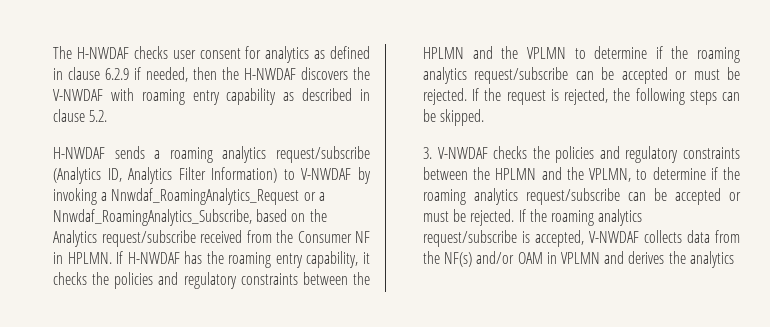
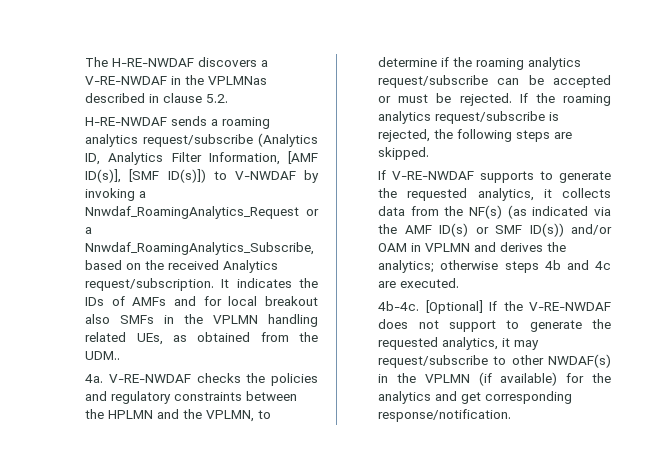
[76,46,370,63] [53,67,371,82] [53,88,295,105] H-NWDAF checks user consent for analytics as defined in clause 6.2.9 if needed, then the H-NWDAF discovers the V-NWDAF with roaming entry capability as -> [112,57,269,67] [85,75,268,85] H-RE-NWDAF discovers a V-RE-NWDAF in the VPLMNas
[53,147,106,159] H-NWDAF -> [85,117,168,126] H-RE-NWDAF
[211,167,278,183] Information) -> [208,151,318,165] [85,169,206,183] Information, [AMF ID(s)], [SMF ID(s)])
[53,230,370,247] [53,251,370,268] [53,272,370,289] [423,46,740,63] [423,67,740,84] [423,88,740,105] [423,109,485,126] [423,147,488,159] Analytics request/subscribe received from the Consumer NF in HPLMN. If H-NWDAF has the roaming entry capability, it checks the policies and regulatory constraints between the HPLMN and the VPLMN to determine if the roaming analytics request/subscribe can be accepted or must be rejected. If the request is rejected, the following steps can be skipped. // 3. V-NWDAF -> [168,260,279,273] [85,278,318,291] [85,296,318,306] [85,314,318,327] [85,332,318,345] [85,351,121,360] [85,374,191,383] received Analytics request/subscription. It indicates the IDs of AMFs and for local breakout also SMFs in the VPLMN handling related UEs, as obtained from the UDM.. // 4a. V-RE-NWDAF
[535,230,640,247] accepted, V-NWDAF -> [378,129,573,142] [378,147,430,160] [378,170,611,183] [378,188,552,201] rejected, the following steps are skipped. // If V-RE-NWDAF supports to generate the requested analytics, it
(473, 259) none -> [507,205,611,219] [378,223,564,237] (as indicated via the AMF ID(s) or SMF ID(s))
[689,251,734,268] analytics -> [378,260,611,273] [378,278,460,288] [378,300,611,314] [378,319,611,332] [378,337,540,350] [378,354,611,368] [378,372,611,386] [378,391,573,404] [378,409,512,422] analytics; otherwise steps 4b and 4c are executed. // 4b-4c. [Optional] If the V-RE-NWDAF does not support to generate the requested analytics, it may request/subscribe to other NWDAF(s) in the VPLMN (if available) for the analytics and get corresponding response/notification.

